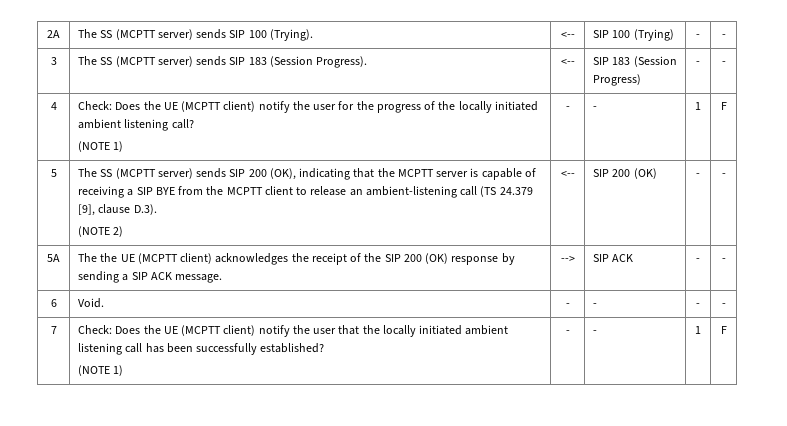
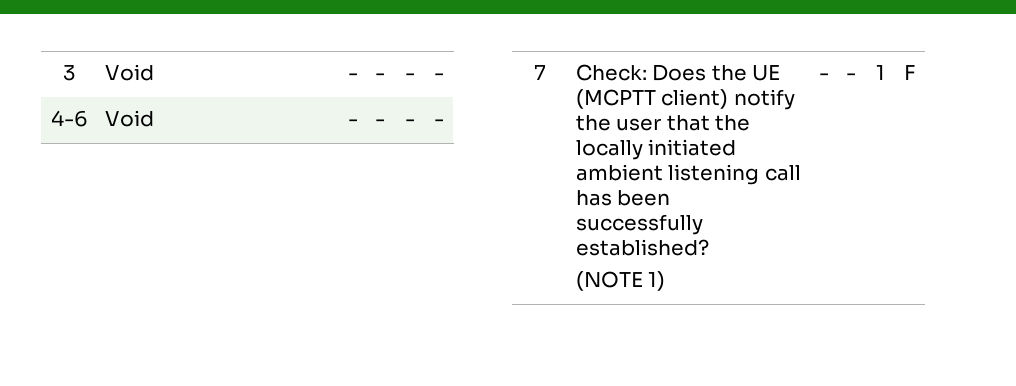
[47,30,60,38] [78,29,313,41] [560,32,575,38] [593,29,674,41] [696,34,700,38] [721,34,726,38] [50,57,57,65] [78,56,368,68] [560,59,575,65] [593,56,677,67] [593,74,642,86] [696,61,700,65] [721,61,726,65] [50,102,57,110] [78,101,538,113] [78,119,194,131] [78,141,124,152] [565,106,570,110] [593,106,598,110] [695,102,701,110] [720,102,727,110] [50,169,57,177] [78,168,536,180] [78,186,533,198] [78,204,157,216] [78,226,124,237] [560,171,575,177] [593,168,657,179] [696,173,700,177] [721,173,726,177] [47,254,60,262] [78,253,515,265] [78,271,223,283] [560,256,575,262] [593,254,634,262] [696,258,700,262] [721,258,726,262] [50,299,57,307] [78,298,105,308] 2A | The SS (MCPTT server) sends SIP 100 (Trying). | <-- | SIP 100 (Trying) | - | - // 3 | The SS (MCPTT server) sends SIP 183 (Session Progress). | <-- | SIP 183 (Session Progress) | - | - // 4 | Check: Does the UE (MCPTT client) notify the user for the progress of the locally initiated ambient listening call? // (NOTE 1) | - | - | 1 | F // 5 | The SS (MCPTT server) sends SIP 200 (OK), indicating that the MCPTT server is capable of receiving a SIP BYE from the MCPTT client to release an ambient-listening call (TS 24.379 [9], clause D.3). // (NOTE 2) | <-- | SIP 200 (OK) | - | - // 5A | The the UE (MCPTT client) acknowledges the receipt of the SIP 200 (OK) response by sending a SIP ACK message. | --> | SIP ACK | - | - // 6 | Void. -> [62,65,76,81] [104,64,154,81] [347,73,358,80] [374,73,385,80] [404,73,415,80] [433,73,444,80] [50,110,88,127] [104,110,154,127] 3 | Void | - | - | - | - // 4-6 | Void

